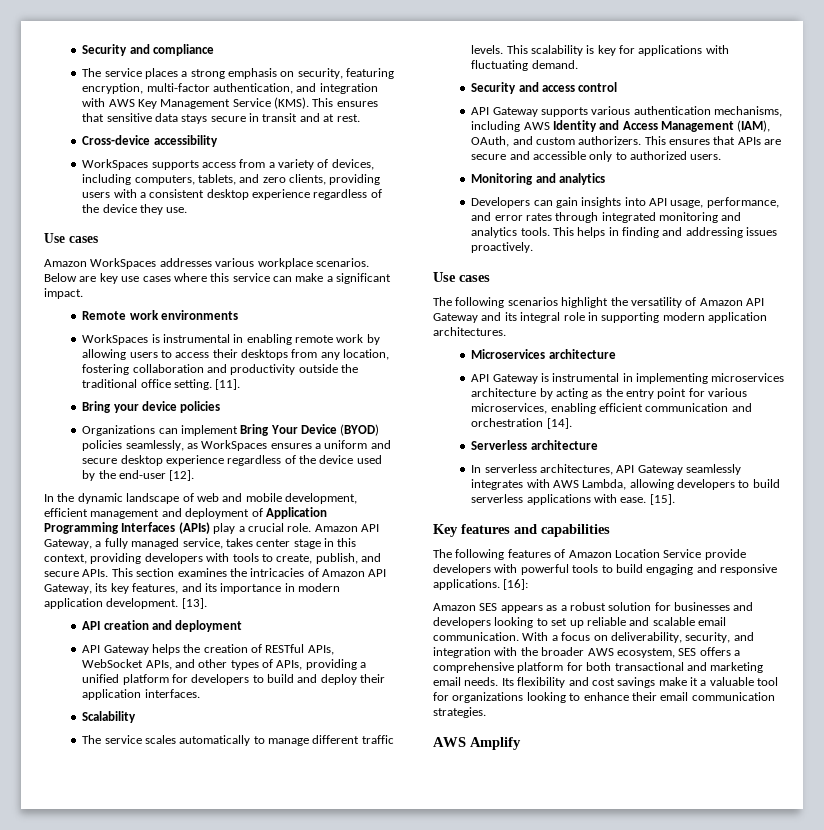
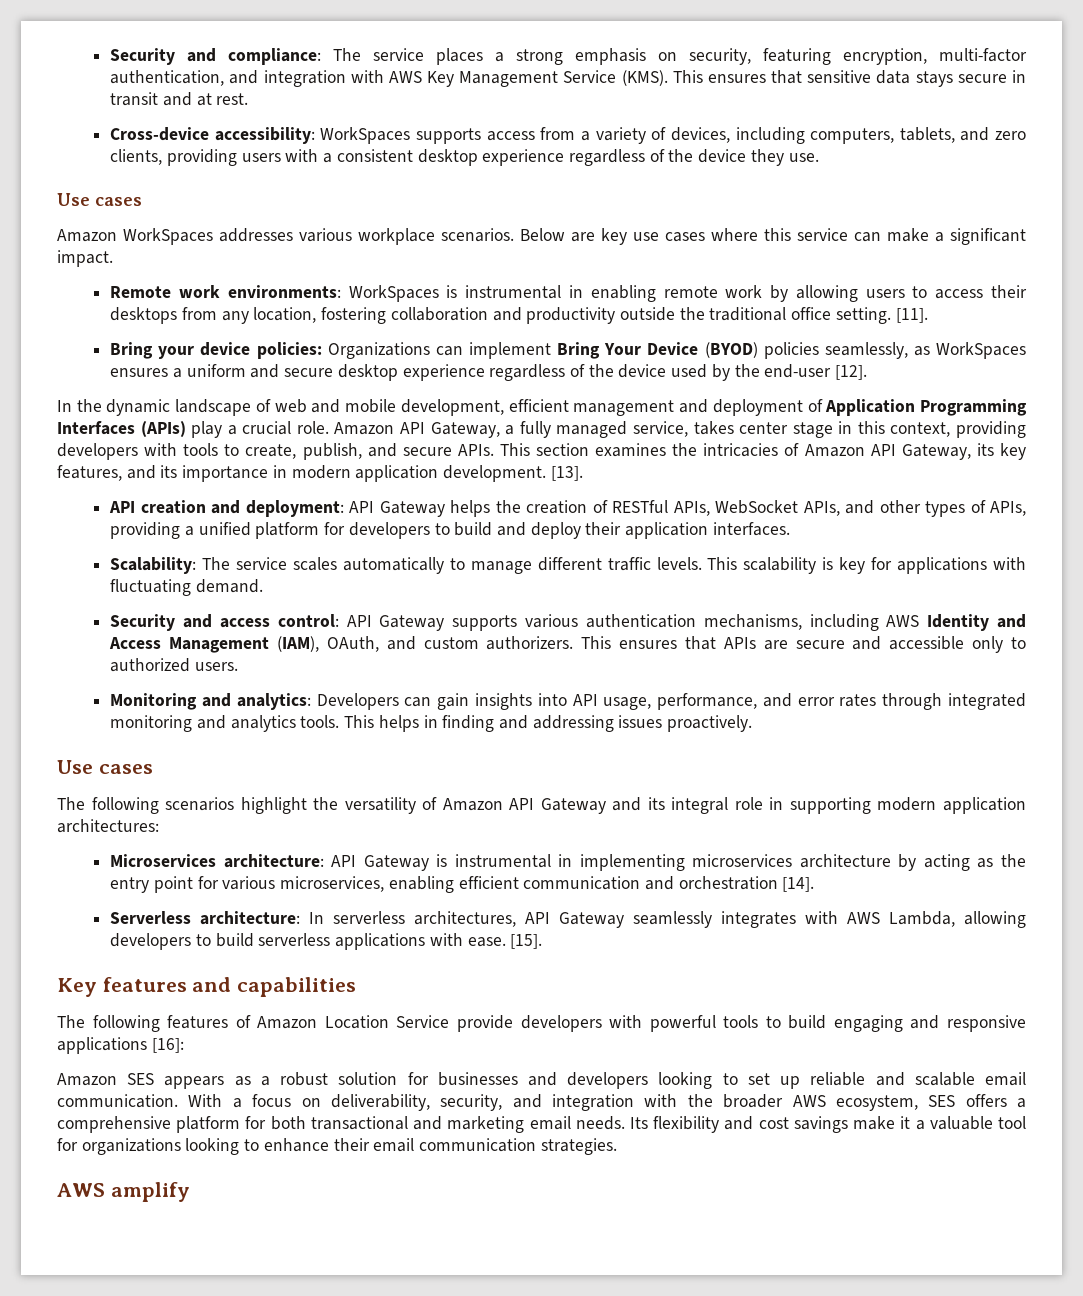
[82,44,214,56] Security and compliance // -> [110,48,322,65] Security and compliance:
[153,135,218,147] accessibility // -> [214,127,315,144] accessibility:
[160,310,238,320] environments // -> [227,285,341,298] environments:
[180,401,221,413] policies // -> [256,342,322,359] policies:
[175,620,243,632] deployment // -> [245,500,344,517] deployment:
[82,711,137,723] Scalability // -> [110,557,197,574] Scalability:
[578,82,618,92] control // -> [277,614,339,627] control:
[558,173,605,185] analytics // -> [236,693,311,710] analytics:
[433,327,506,336] architectures. -> [57,819,159,833] architectures:
[548,349,616,359] architecture // -> [223,854,324,868] architecture:
[530,440,598,450] architecture // -> [200,911,301,925] architecture:
[433,579,500,590] applications. -> [57,1037,147,1054] applications
[470,737,521,750] Amplify -> [110,1182,190,1202] amplify

